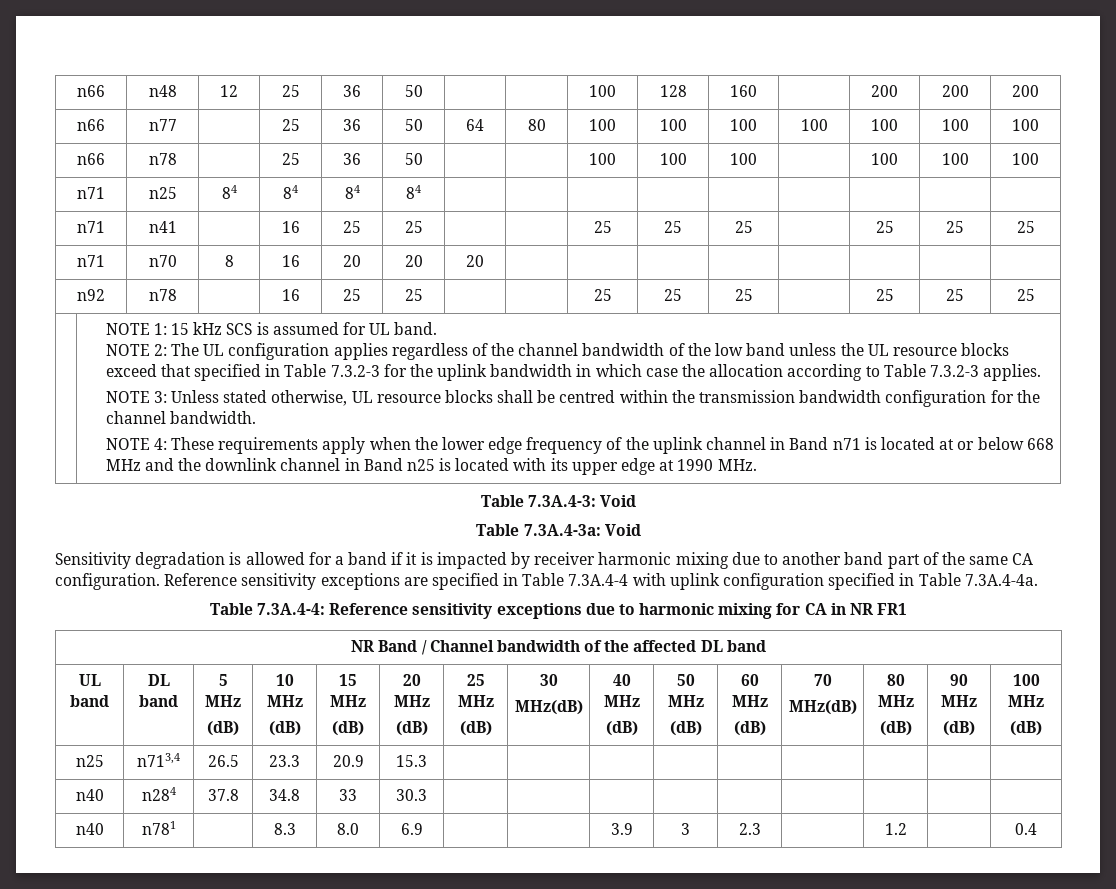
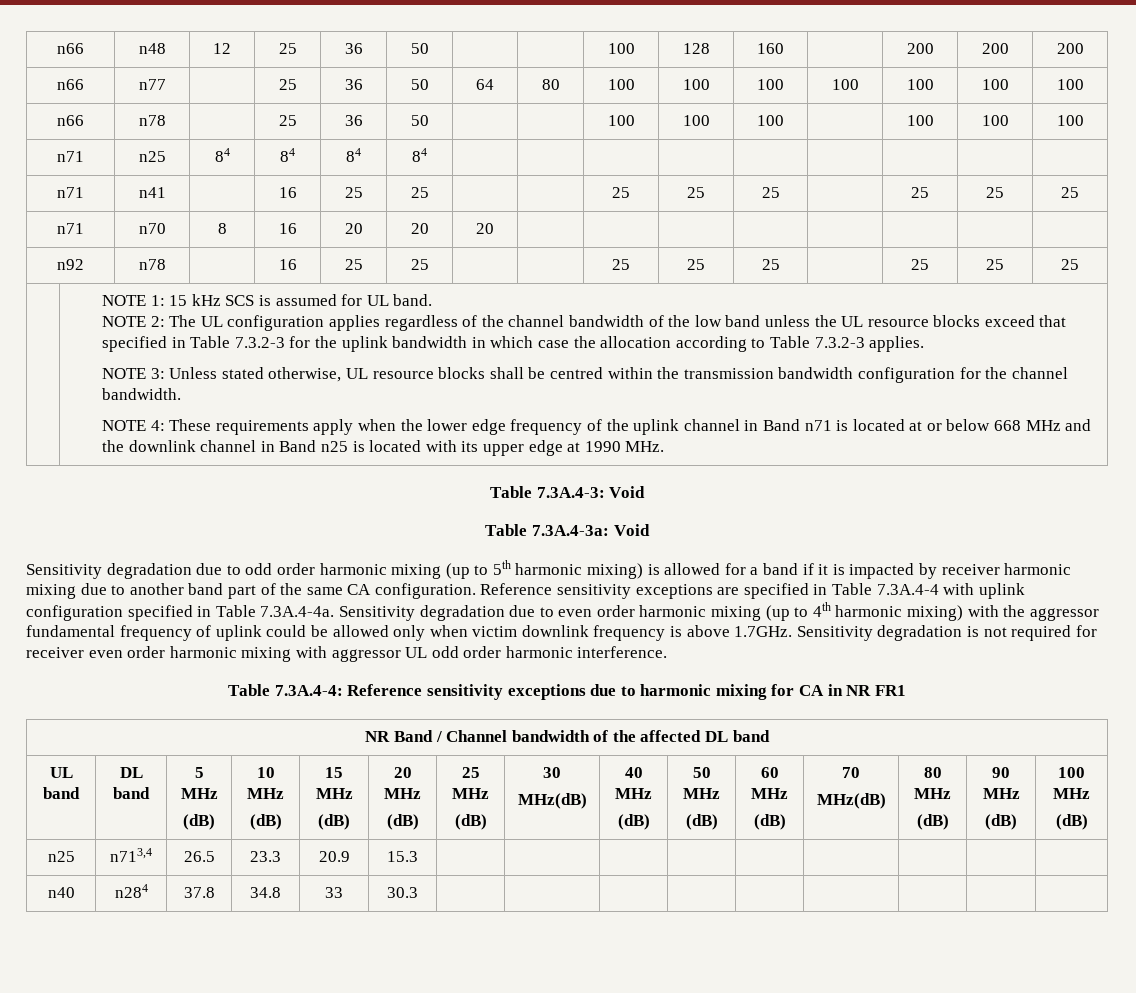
(226, 560) none -> [196,560,644,579] due to odd order harmonic mixing (up to 5th harmonic mixing)
(1038, 580) none -> [338,602,1099,621] [26,625,1097,641] [26,646,668,662] Sensitivity degradation due to even order harmonic mixing (up to 4th harmonic mixing) with the aggressor fundamental frequency of uplink could be allowed only when victim downlink frequency is above 1.7GHz. Sensitivity degradation is not required for receiver even order harmonic mixing with aggressor UL odd order harmonic interference.
[75,823,104,835] [141,821,176,835] [273,823,296,835] [337,823,359,835] [400,823,423,835] [610,823,633,835] [681,823,690,835] [738,823,761,835] [884,823,907,835] [1015,823,1037,835] // n40 | n781 | | 8.3 | 8.0 | 6.9 | | | 3.9 | 3 | 2.3 | | 1.2 | | 0.4 -> (418, 892) none

